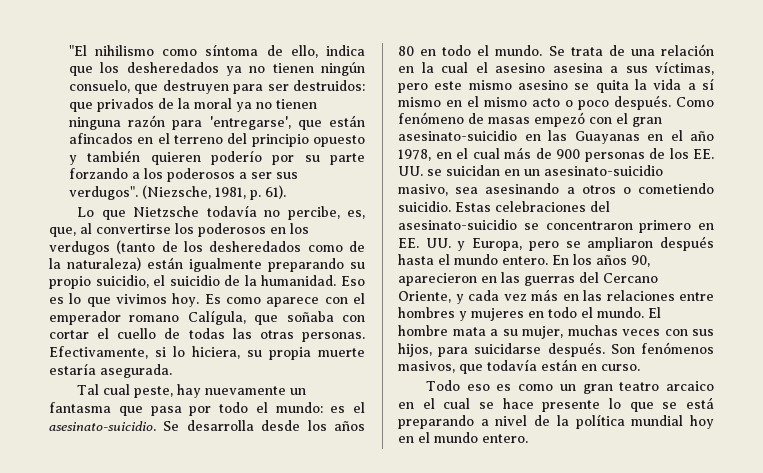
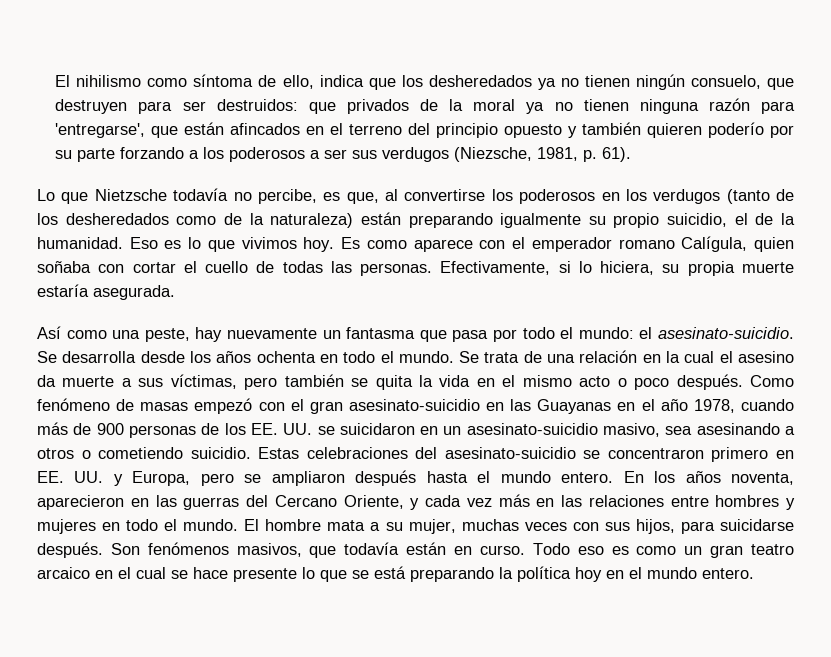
[68,45,87,56] "El -> [55,75,71,87] El
[68,186,138,200] verdugos". -> [382,147,450,162] verdugos
[347,210,366,219] es, -> [323,192,341,201] es
[189,258,344,272] igualmente preparando -> [408,213,582,228] preparando igualmente
[169,275,220,286] suicidio -> (748, 219) none
[254,315,279,325] que -> [754,237,795,252] quien
[259,330,294,339] otras -> (352, 267) none
[77,384,131,395] Tal cual -> [37,326,141,339] Así como una
[330,406,346,413] es -> (634, 333) none
[398,46,414,56] 80 -> [256,351,316,363] ochenta
[552,63,603,73] asesina -> [37,375,115,387] da muerte
[434,80,568,90] este mismo asesino -> [284,374,344,387] también
[687,78,714,90] [398,97,441,107] a sí mismo -> (471, 381) none
[435,148,500,159] en el cual -> [740,399,794,411] cuando
[446,165,500,176] suicidan -> [339,423,415,435] suicidaron
[631,255,650,267] 90, -> [731,472,794,485] noventa,
(640, 367) // -> (525, 550) none
[480,415,551,426] a nivel de -> (494, 574) none
[631,415,684,426] mundial -> (571, 574) none

